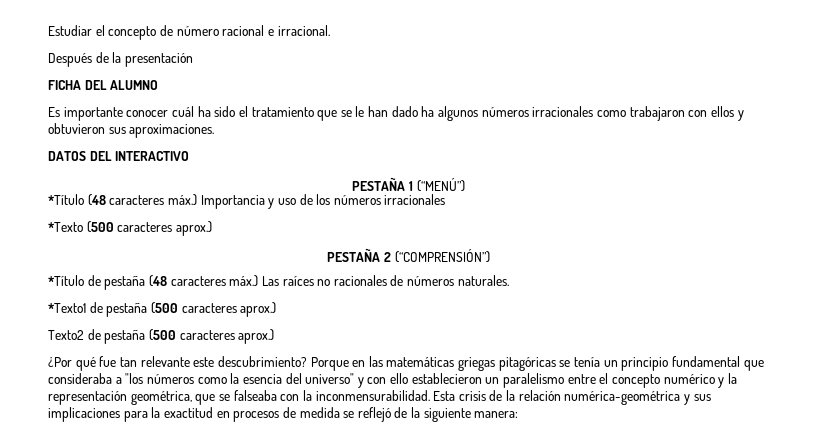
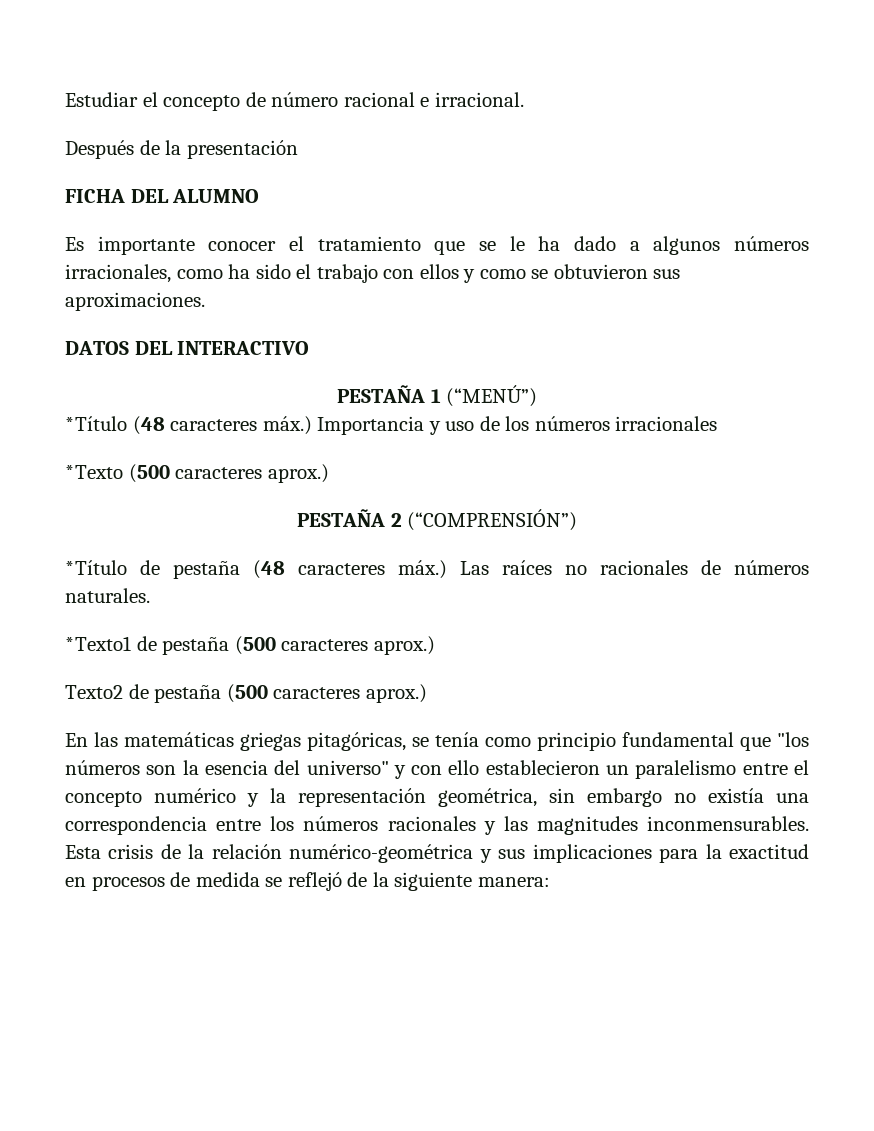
[171,106,236,117] cuál ha sido -> (277, 246) none
[368,106,685,121] han dado ha algunos números irracionales como trabajaron -> [538,236,809,255] [65,264,378,283] ha dado a algunos números irracionales, como ha sido el trabajo
(744, 115) none -> [479,269,549,279] como se
[48,356,366,371] ¿Por qué fue tan relevante este descubrimiento? Porque en -> [65,733,88,747] En
[498,357,556,371] pitagóricas -> [307,732,406,751] pitagóricas,
[603,360,618,367] un -> [485,737,531,747] como
[48,373,122,384] consideraba a -> (771, 744) none
[197,377,227,384] como -> [146,765,177,775] son
[195,390,430,405] que se falseaba con la inconmensurabilidad. -> [549,788,809,807] [65,816,809,835] sin embargo no existía una correspondencia entre los números racionales y las magnitudes inconmensurables.
[564,391,681,405] numérica-geométrica -> [289,844,474,863] numérico-geométrica

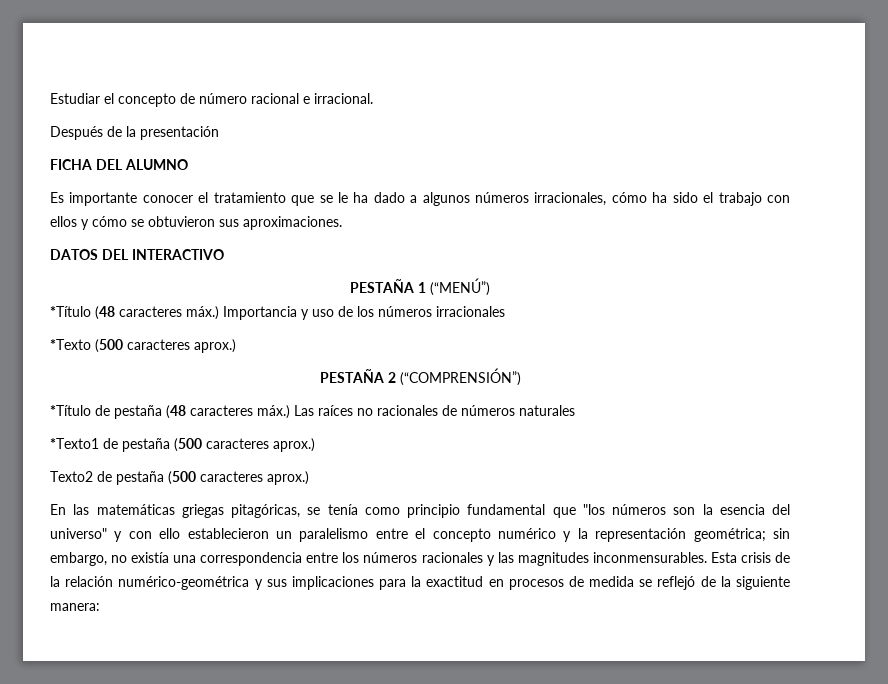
[176,269,223,279] como -> [611,192,647,203] cómo
[479,269,526,279] como -> [92,216,127,227] cómo
[65,588,150,603] naturales. -> [519,405,575,416] naturales
[438,788,662,807] geométrica, sin embargo -> [693,528,790,542] [50,552,107,566] geométrica; sin embargo,

